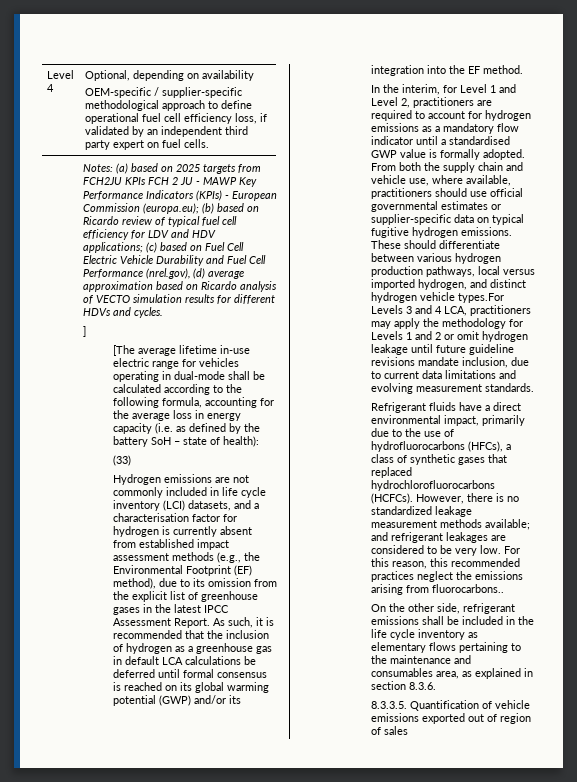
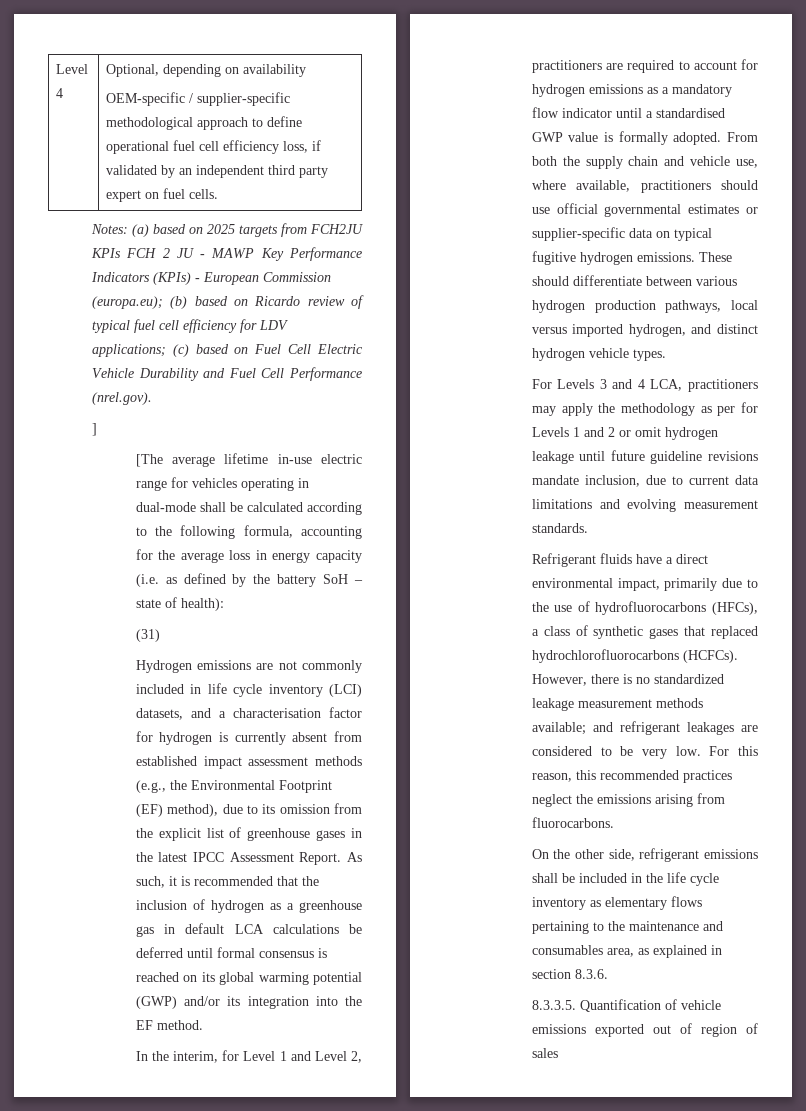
[170,229,216,238] and HDV -> (288, 325) none
[145,268,244,279] [82,281,277,292] [82,294,275,304] [82,307,163,318] (nrel.gov), (d) average approximation based on Ricardo analysis of VECTO simulation results for different HDVs and cycles. -> [91,392,152,405] (nrel.gov).
[112,455,131,466] (33) -> [135,629,160,642] (31)
[457,293,504,303] types.For -> [632,349,666,361] [531,379,552,389] types. // For
(506, 323) none -> [700,406,736,416] as per
[431,584,504,593] fluorocarbons.. -> [531,817,614,828] fluorocarbons.

